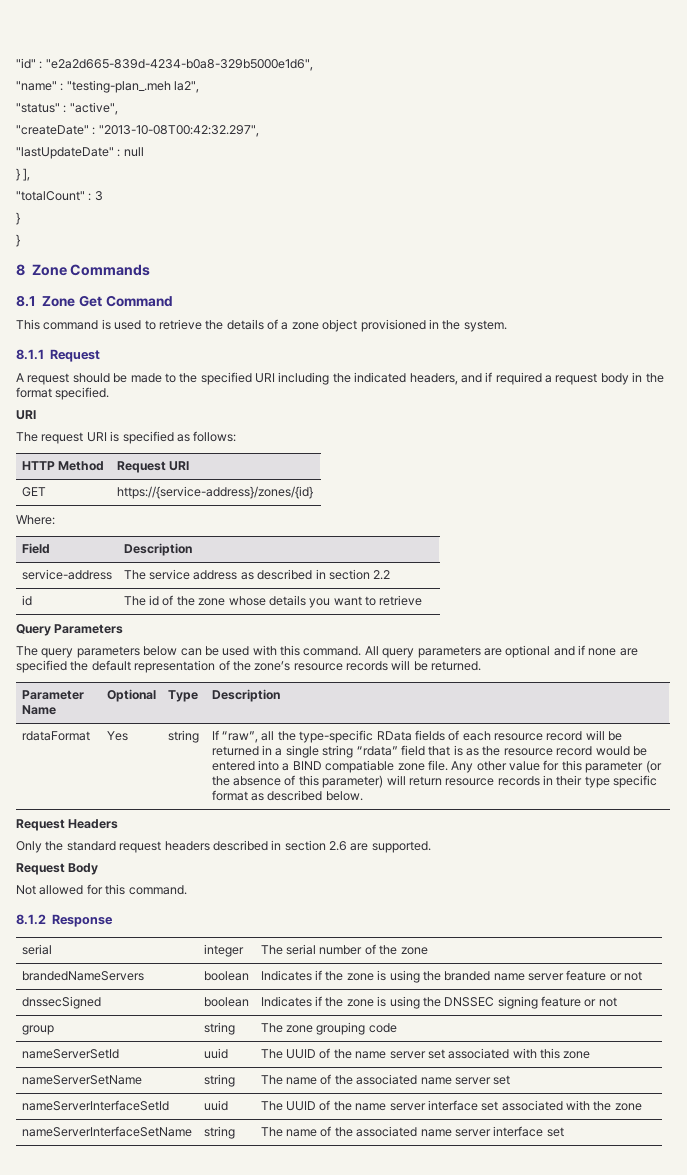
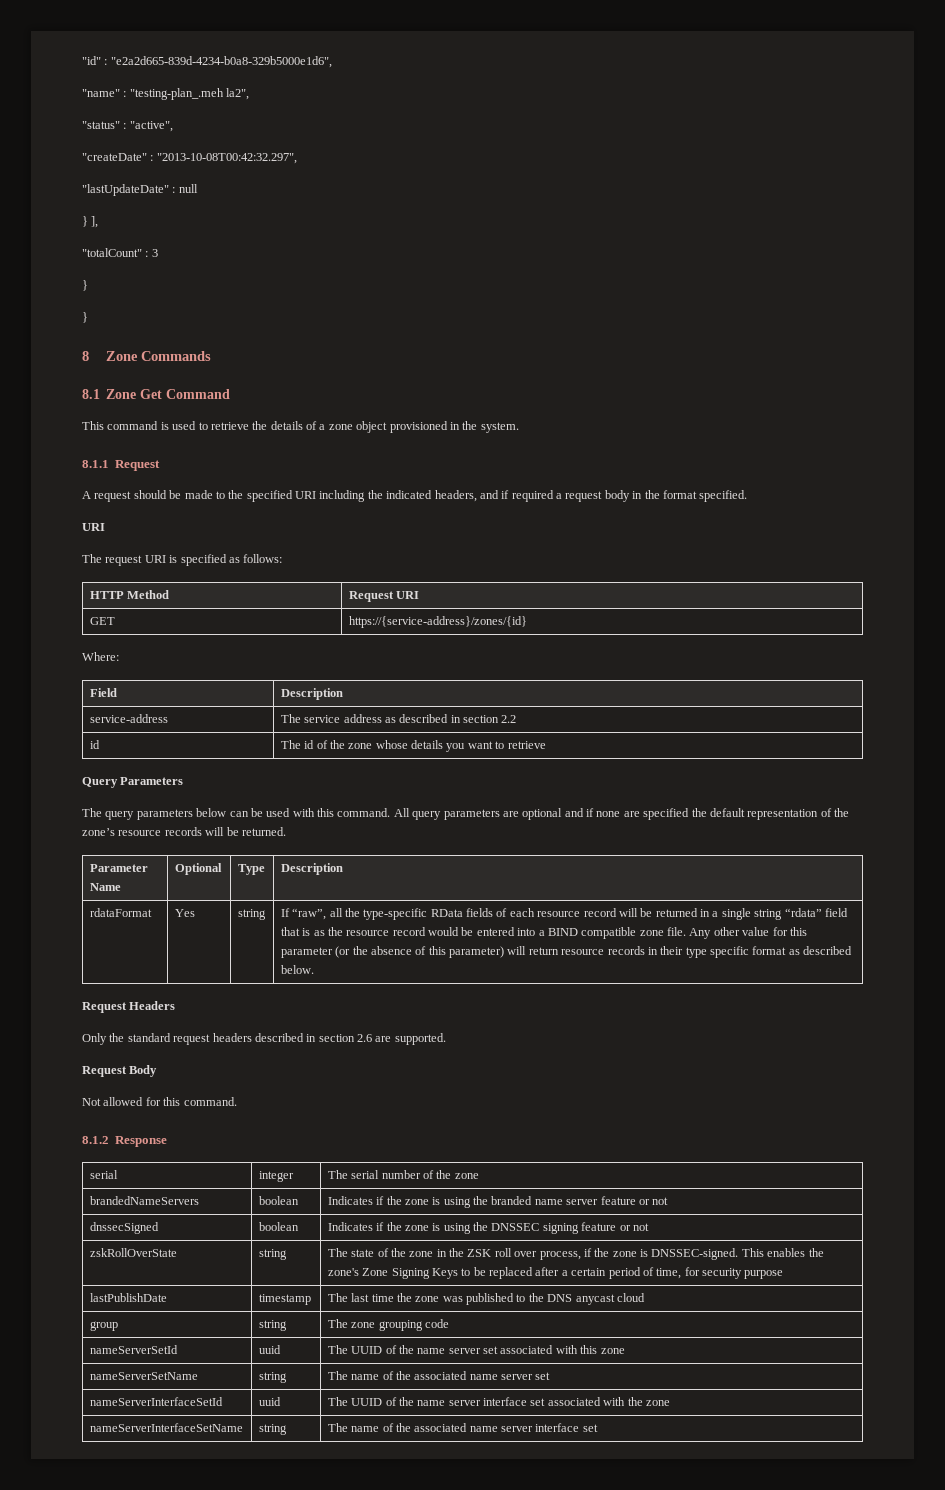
[325,760,395,773] compatiable -> [581,927,637,939] compatible
(617, 1002) none -> [89,1248,177,1257] [258,1249,287,1260] [327,1248,824,1260] [327,1267,784,1279] [89,1293,167,1302] [258,1294,311,1305] [327,1293,645,1305] // zskRollOverState | string | The state of the zone in the ZSK roll over process, if the zone is DNSSEC-signed. This enables the zone's Zone Signing Keys to be replaced after a certain period of time, for security purpose // lastPublishDate | timestamp | The last time the zone was published to the DNS anycast cloud

